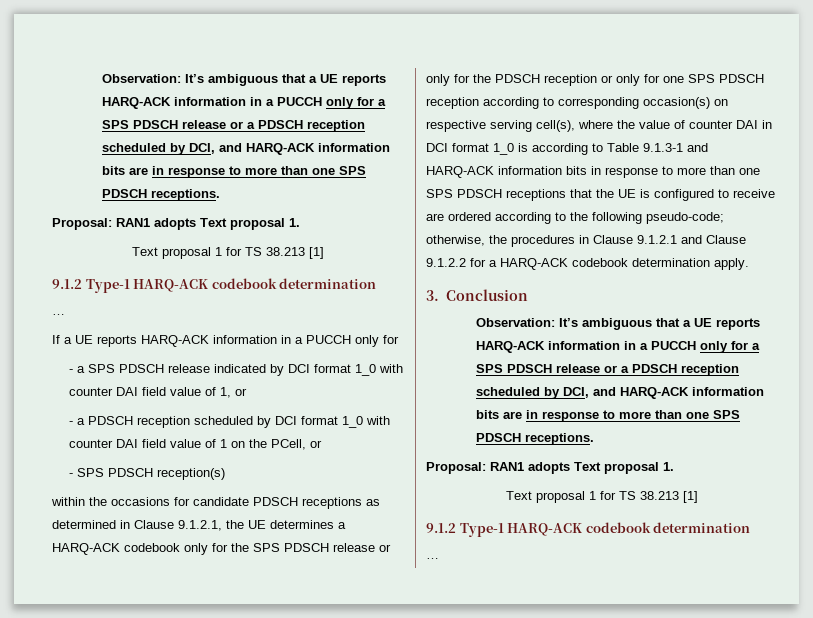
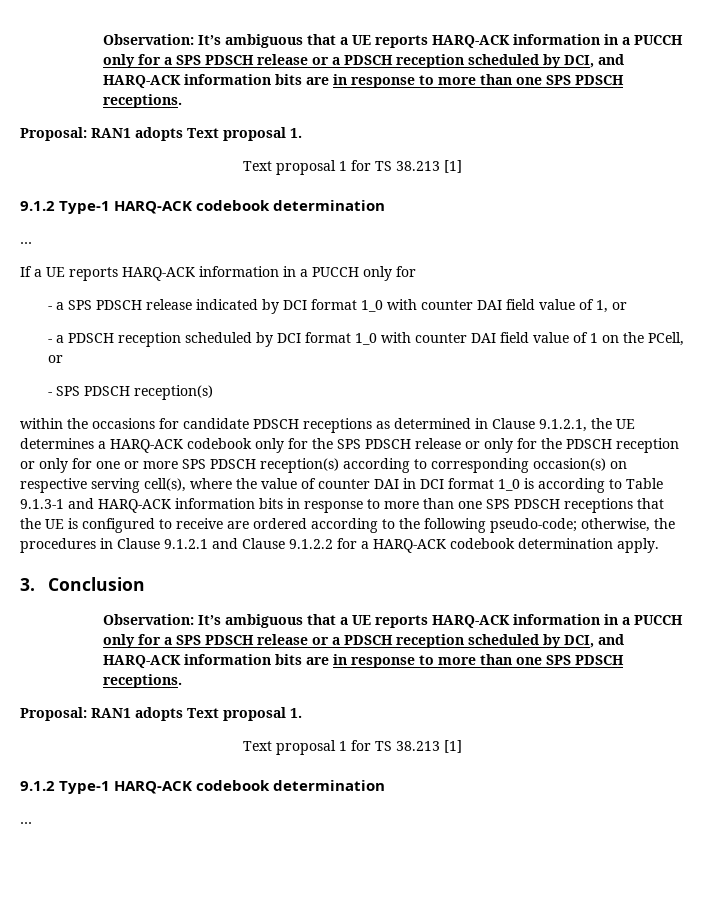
[688,74,764,83] [426,97,479,109] SPS PDSCH reception -> [124,458,339,473] or more SPS PDSCH reception(s)

